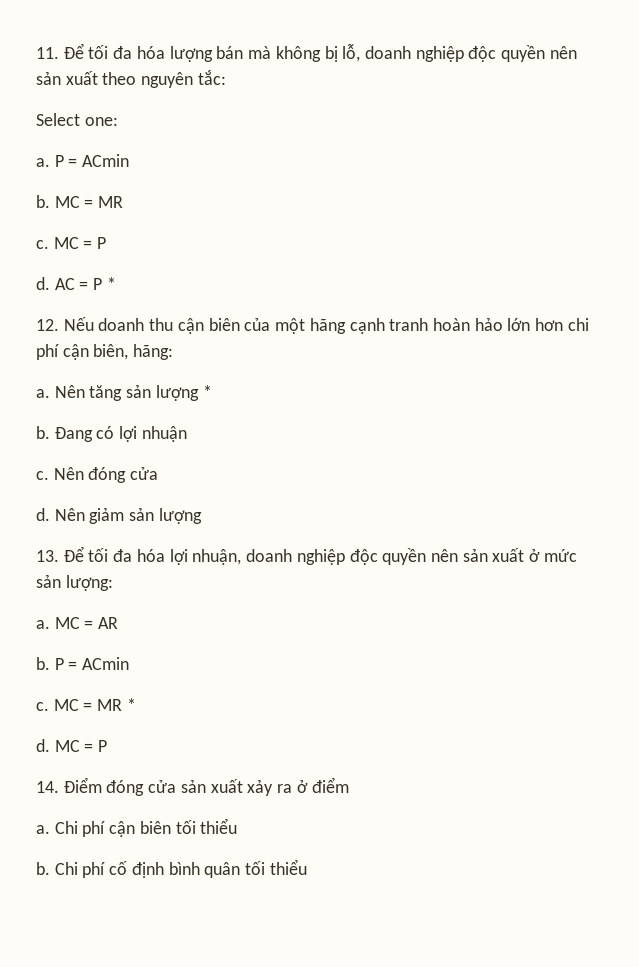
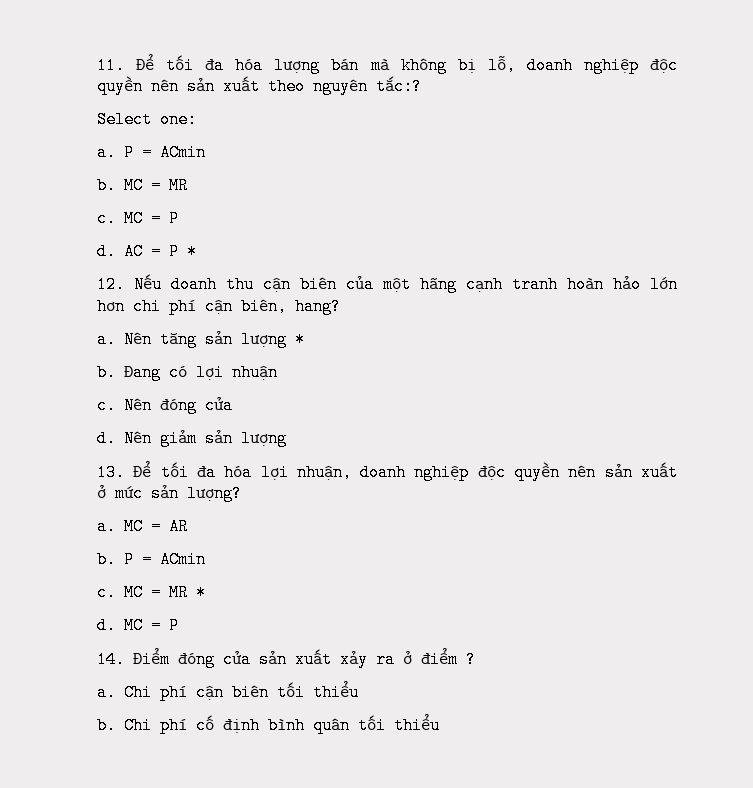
[197,70,226,85] tắc: -> [376,76,422,95] tắc:?
[133,344,174,360] hãng: -> [295,298,341,315] hang?
[65,575,113,591] lượng: -> [187,485,242,502] lượng?
(349, 785) none -> [466,651,476,668] ?

